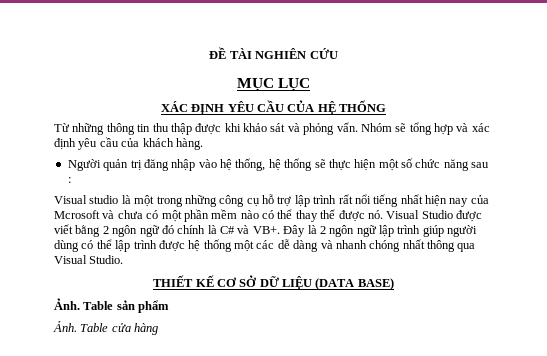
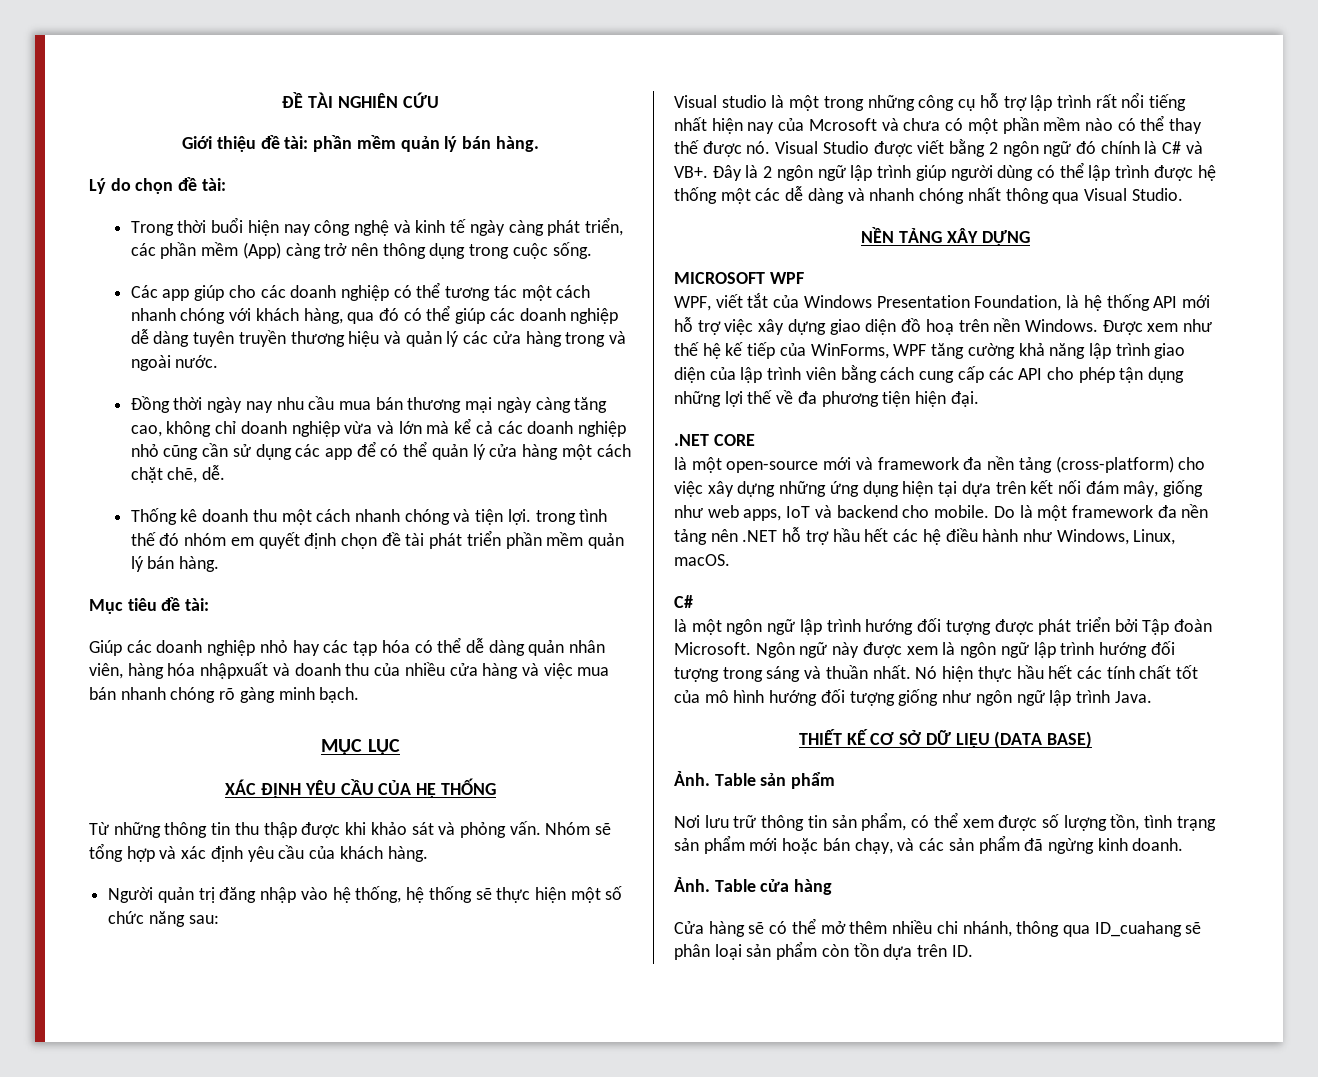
(338, 53) none -> [182,135,539,152] [89,177,226,194] [130,217,624,236] [130,242,592,259] [130,282,591,301] [130,305,619,324] [130,329,627,347] [130,355,219,371] [130,396,608,413] [130,418,627,437] [130,441,631,460] [130,465,226,483] [130,508,608,525] [130,530,625,549] [130,556,220,572] [89,597,210,614] [89,637,606,656] [89,662,610,679] [89,687,360,703] // Giới thiệu đề tài: phần mềm quản lý bán hàng. // Lý do chọn đề tài: // Trong thời buổi hiện nay công nghệ và kinh tế ngày càng phát triển, các phần mềm (App) càng trở nên thông dụng trong cuộc sống. // Các app giúp cho các doanh nghiệp có thể tương tác một cách nhanh chóng với khách hàng, qua đó có thể giúp các doanh nghiệp dễ dàng tuyên truyền thương hiệu và quản lý các cửa hàng trong và ngoài nước. // Đồng thời ngày nay nhu cầu mua bán thương mại ngày càng tăng cao, không chỉ doanh nghiệp vừa và lớn mà kể cả các doanh nghiệp nhỏ cũng cần sử dụng các app để có thể quản lý cửa hàng một cách chặt chẽ, dễ. // Thống kê doanh thu một cách nhanh chóng và tiện lợi. trong tình thế đó nhóm em quyết định chọn đề tài phát triển phần mềm quản lý bán hàng. // Mục tiêu đề tài: // Giúp các doanh nghiệp nhỏ hay các tạp hóa có thể dễ dàng quản nhân viên, hàng hóa nhậpxuất và doanh thu của nhiều cửa hàng và việc mua bán nhanh chóng rõ gàng minh bạch.
[471,162,490,168] [67,177,71,183] sau : -> [188,915,219,924] sau:
(124, 259) none -> [861,227,1030,246] [674,272,804,284] [674,293,1210,311] [674,317,1213,335] [674,342,1186,359] [674,365,1185,383] [674,390,979,407] [674,434,755,446] [674,456,1206,473] [674,480,1204,497] [674,504,1209,521] [674,527,1176,545] [674,554,730,566] [674,595,693,608] [674,616,1213,635] [674,641,1175,658] [674,665,1199,682] [674,689,1152,706] // NỀN TẢNG XÂY DỰNG // MICROSOFT WPF // WPF, viết tắt của Windows Presentation Foundation, là hệ thống API mới hỗ trợ việc xây dựng giao diện đồ hoạ trên nền Windows. Được xem như thế hệ kế tiếp của WinForms, WPF tăng cường khả năng lập trình giao diện của lập trình viên bằng cách cung cấp các API cho phép tận dụng những lợi thế về đa phương tiện hiện đại. // .NET CORE // là một open-source mới và framework đa nền tảng (cross-platform) cho việc xây dựng những ứng dụng hiện tại dựa trên kết nối đám mây, giống như web apps, IoT và backend cho mobile. Do là một framework đa nền tảng nên .NET hỗ trợ hầu hết các hệ điều hành như Windows, Linux, macOS. // C# // là một ngôn ngữ lập trình hướng đối tượng được phát triển bởi Tập đoàn Microsoft. Ngôn ngữ này được xem là ngôn ngữ lập trình hướng đối tượng trong sáng và thuần nhất. Nó hiện thực hầu hết các tính chất tốt của mô hình hướng đối tượng giống như ngôn ngữ lập trình Java.
[53,321,159,335] Ảnh. Table cửa hàng -> [674,812,1216,831] [674,835,1184,854] [674,877,833,895] [674,918,1202,937] [674,941,973,960] Nơi lưu trữ thông tin sản phẩm, có thể xem được số lượng tồn, tình trạng sản phẩm mới hoặc bán chạy, và các sản phẩm đã ngừng kinh doanh. // Ảnh. Table cửa hàng // Cửa hàng sẽ có thể mở thêm nhiều chi nhánh, thông qua ID_cuahang sẽ phân loại sản phẩm còn tồn dựa trên ID.

